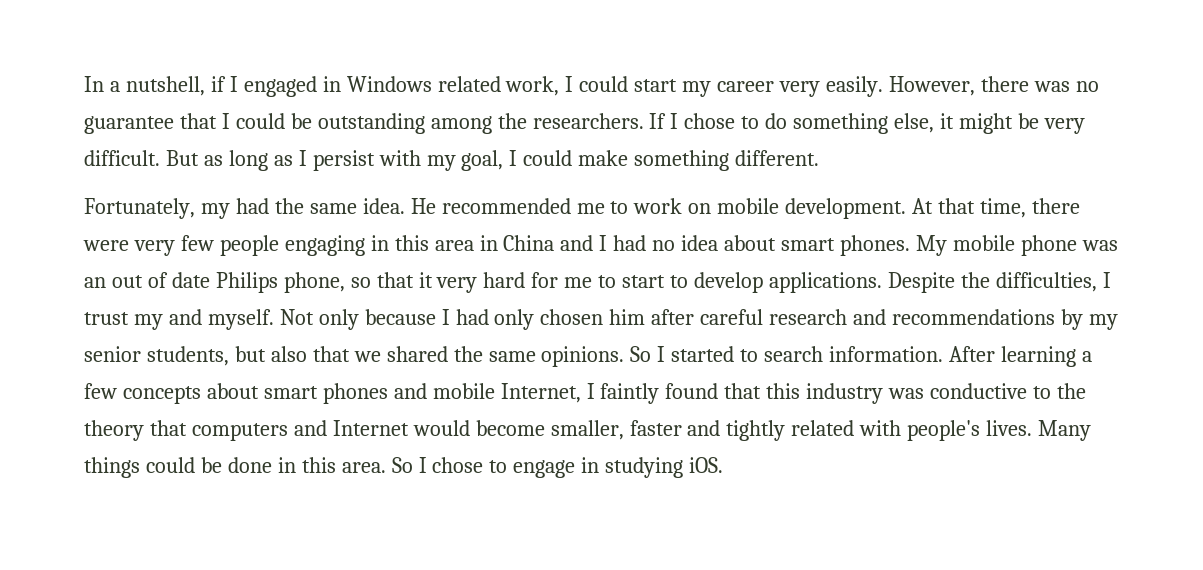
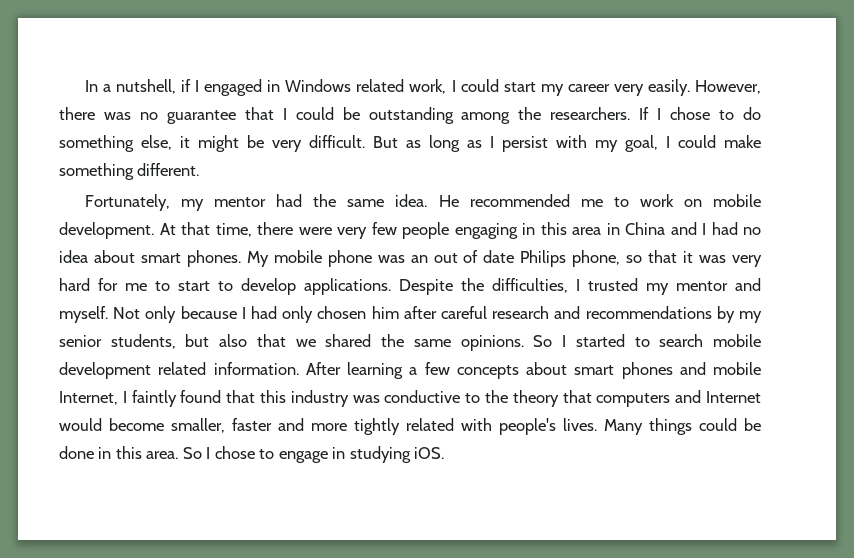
(230, 211) none -> [214,197,267,207] mentor
(433, 280) none -> [699,255,727,263] was
[84,312,163,330] trust my -> [588,278,728,295] trusted my mentor
(824, 354) none -> [713,334,762,347] [59,362,207,379] mobile development related
(721, 428) none -> [311,423,347,431] more

